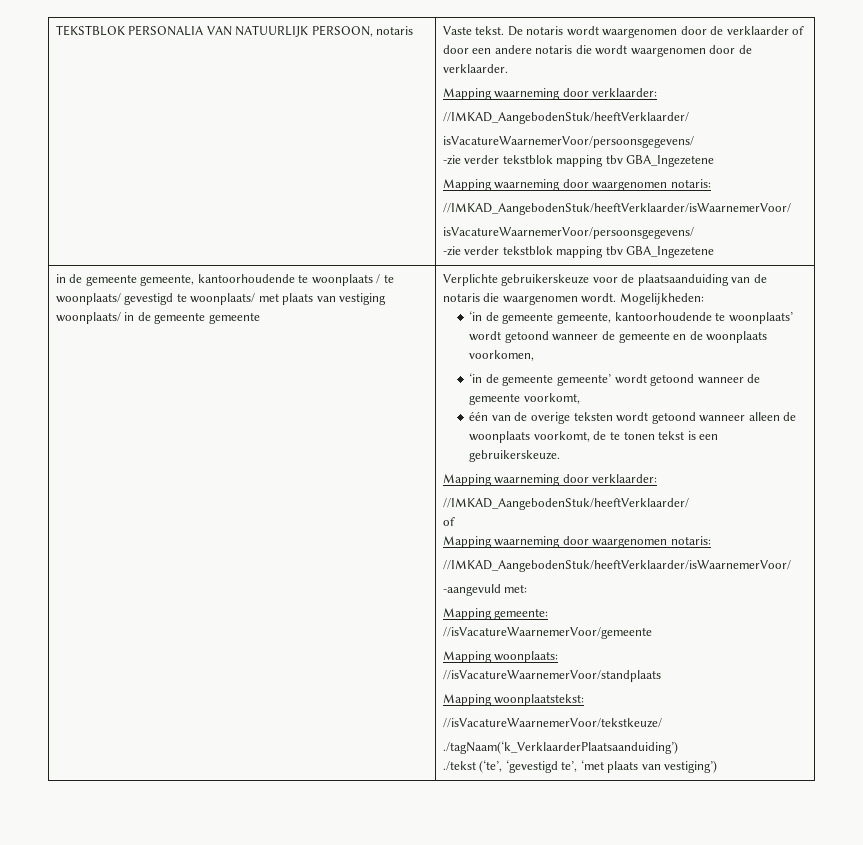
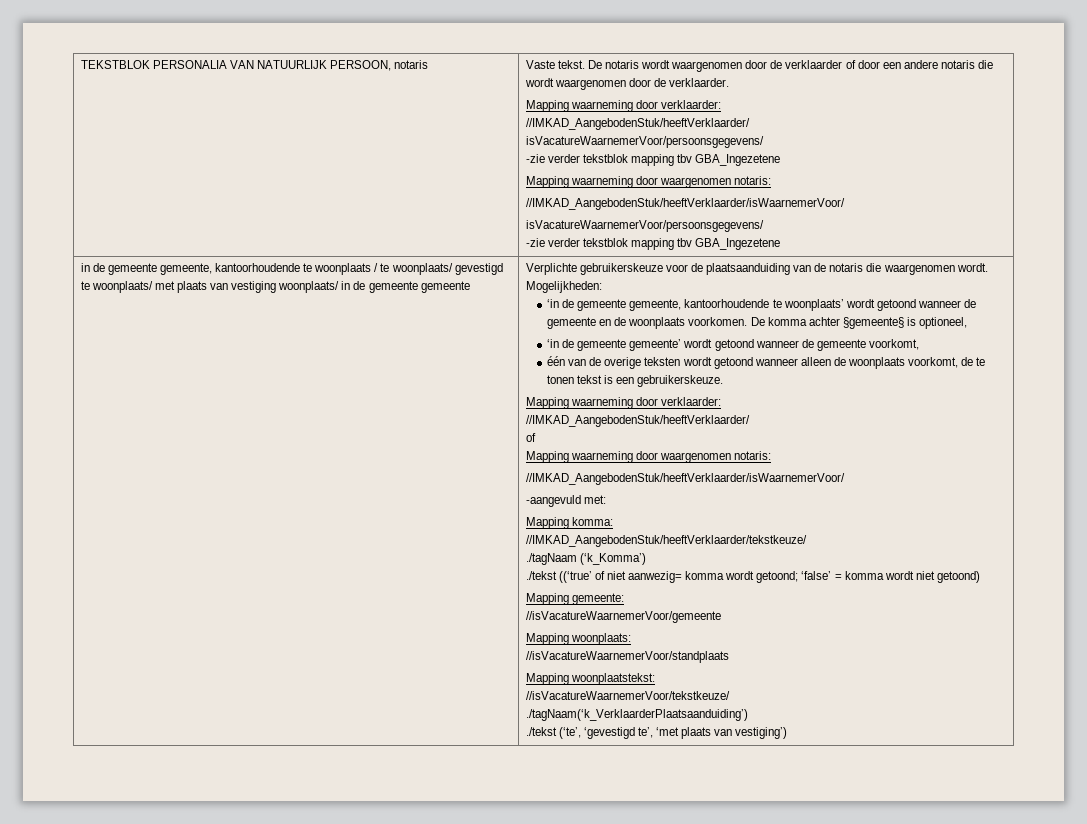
[469,350,535,361] voorkomen, -> [688,317,968,329] voorkomen. De komma achter §gemeente§ is optioneel,
(528, 588) none -> [525,517,613,529] [525,535,807,547] [525,553,646,565] [525,571,980,583] // Mapping komma: // //IMKAD_AangebodenStuk/heeftVerklaarder/tekstkeuze/ // ./tagNaam (‘k_Komma’) // ./tekst ((‘true’ of niet aanwezig= komma wordt getoond; ‘false’ = komma wordt niet getoond)

